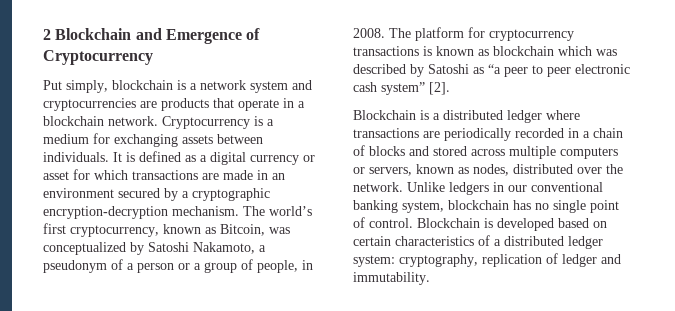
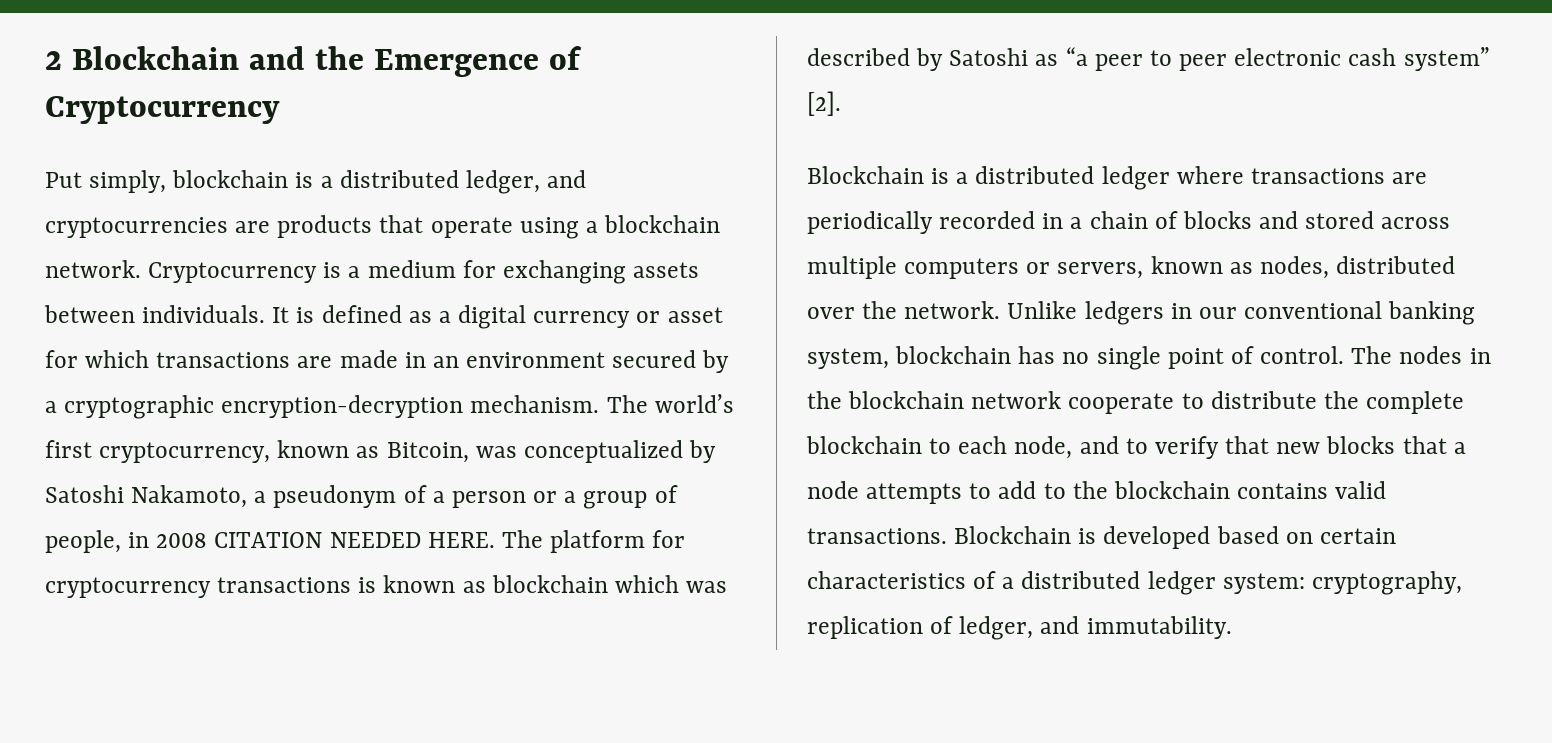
(162, 34) none -> [314,46,364,70] the
[200,80,288,93] network system -> [339,170,540,194] distributed ledger,
[283,98,294,108] in -> [519,217,579,239] using
[353,28,385,38] 2008. -> [156,532,495,548] 2008 CITATION NEEDED HERE.
(413, 223) none -> [1351,346,1491,364] [807,391,1465,414] [806,436,1466,459] [807,481,1387,504] [807,528,947,544] The nodes in the blockchain network cooperate to distribute the complete blockchain to each node, and to verify that new blocks that a node attempts to add to the blockchain contains valid transactions.
[562,254,597,267] ledger -> [959,616,1034,640] ledger,

